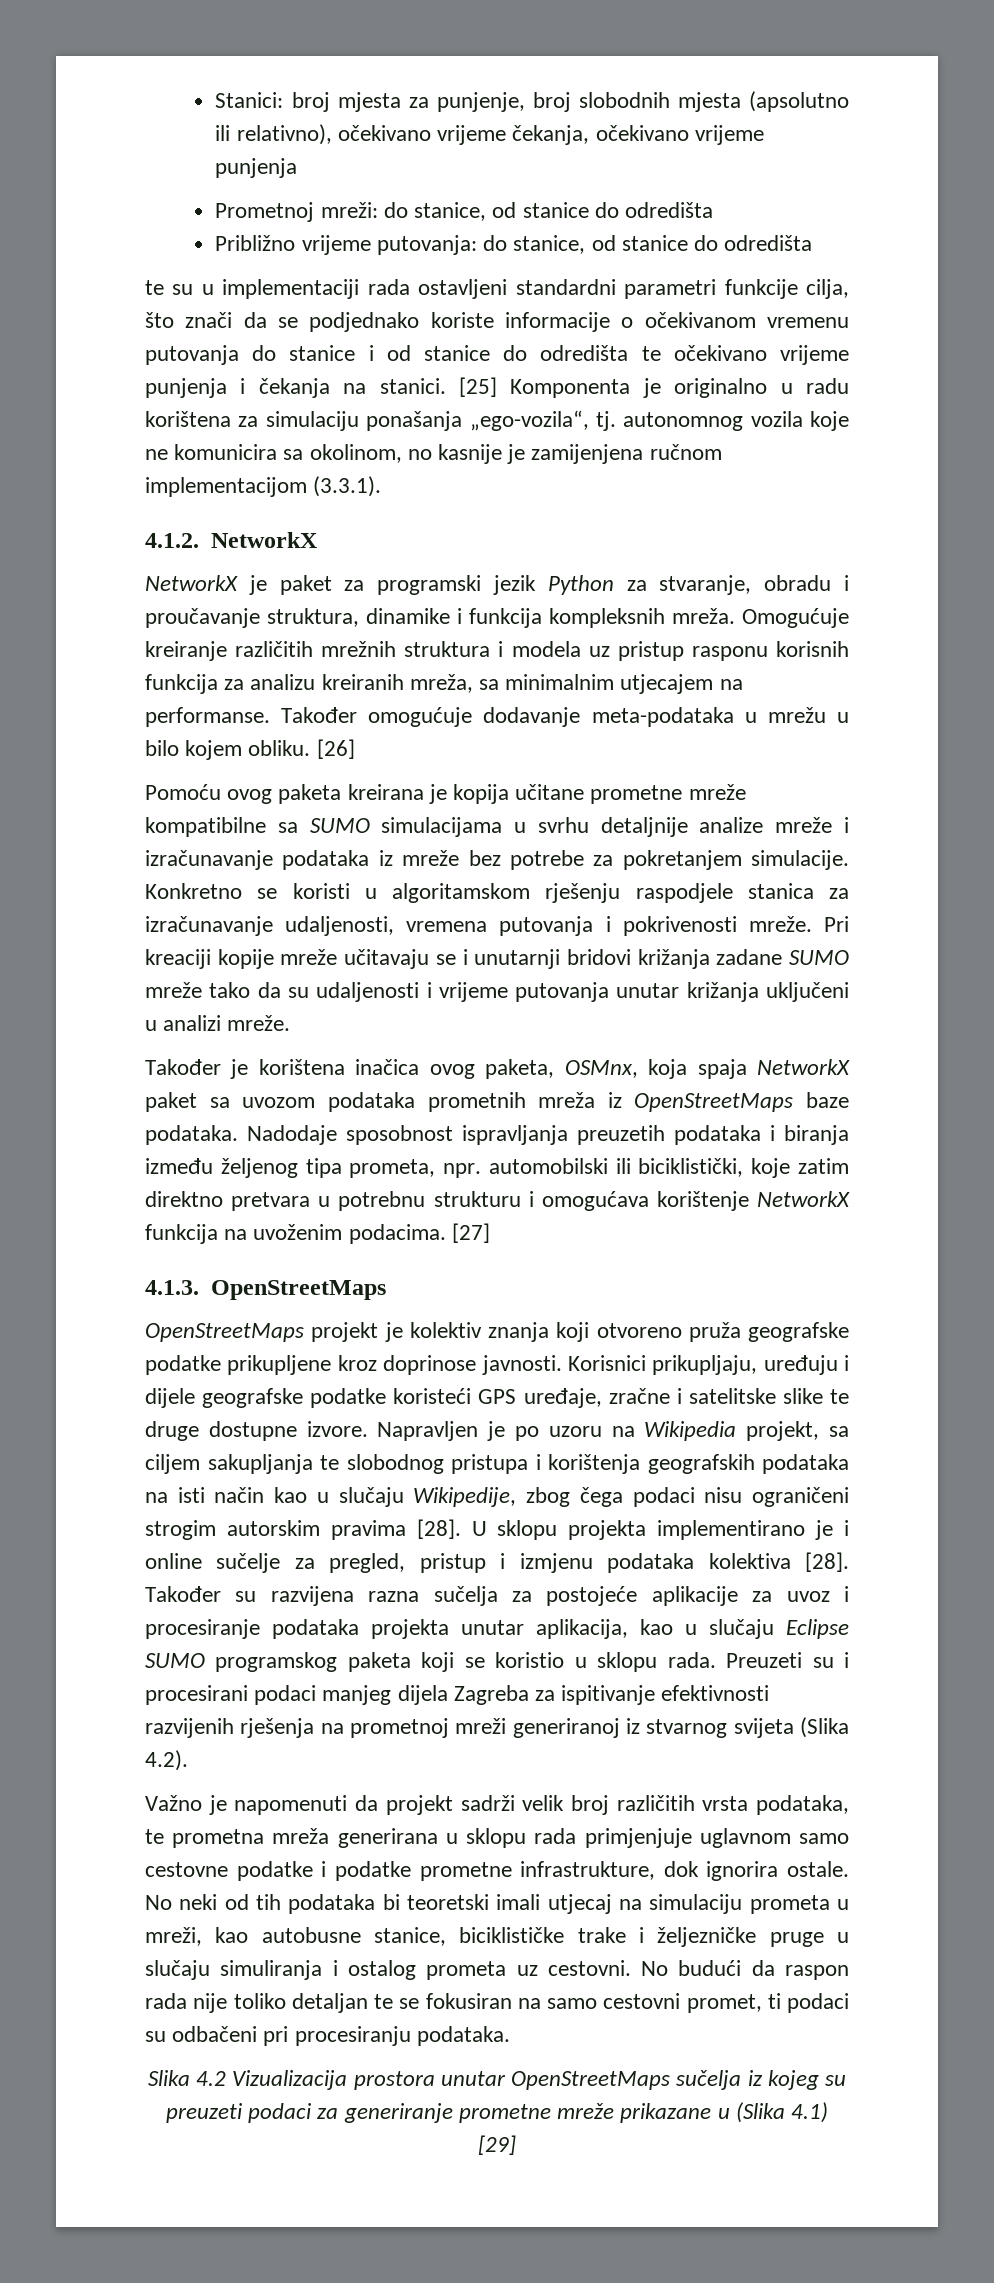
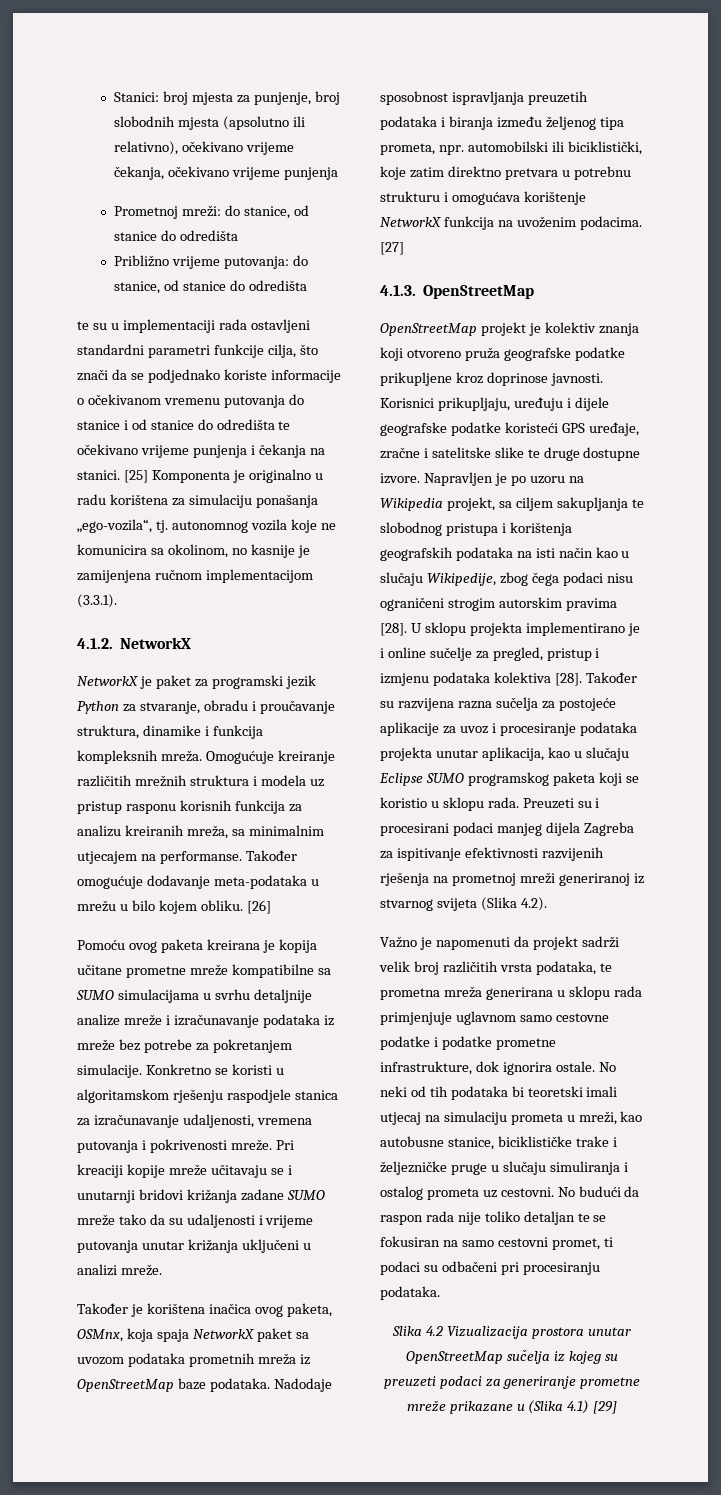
[634,1093,794,1112] OpenStreetMaps -> [77,1379,174,1392] OpenStreetMap
[210,1280,386,1300] [145,1323,304,1342] OpenStreetMaps // OpenStreetMaps -> [423,285,535,299] [380,323,477,336] OpenStreetMap // OpenStreetMap
[511,2071,671,2090] OpenStreetMaps -> [406,1351,504,1364] OpenStreetMap

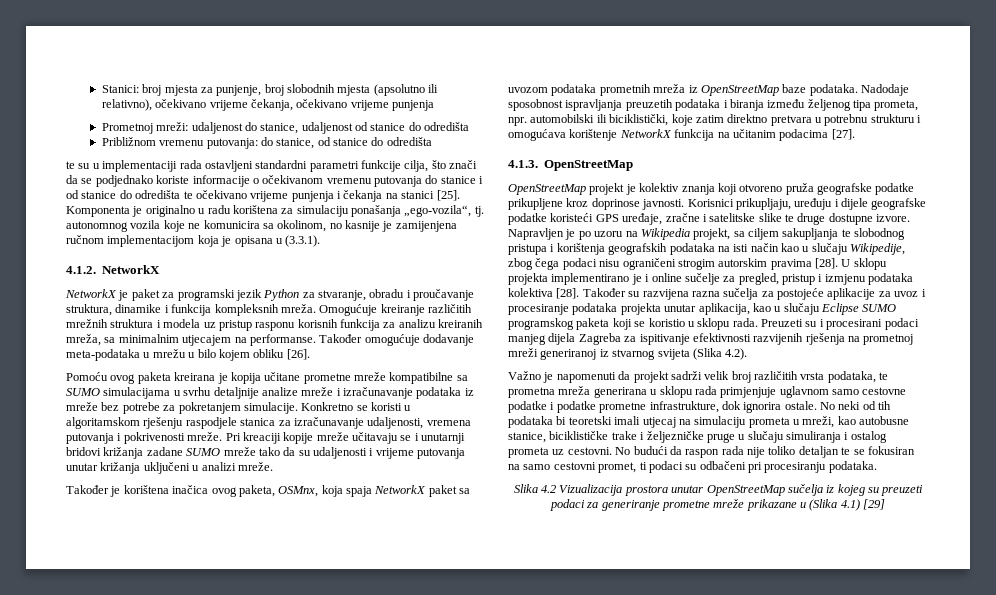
[225,205,310,219] [114,230,239,241] [114,255,221,269] do stanice, od stanice do odredišta // Približno vrijeme -> [191,122,470,134] [101,137,205,146] udaljenost do stanice, udaljenost od stanice do odredišta // Približnom vremenu
[77,470,148,483] stanici. [25] -> [401,190,460,201] stanici [25].
(313, 576) none -> [197,235,283,247] koja je opisana u
[200,900,271,914] obliku. [26] -> [253,349,310,360] obliku [26].
[516,216,642,230] [380,242,404,255] uvoženim podacima. [27] -> [732,129,855,141] učitanim podacima [27].

